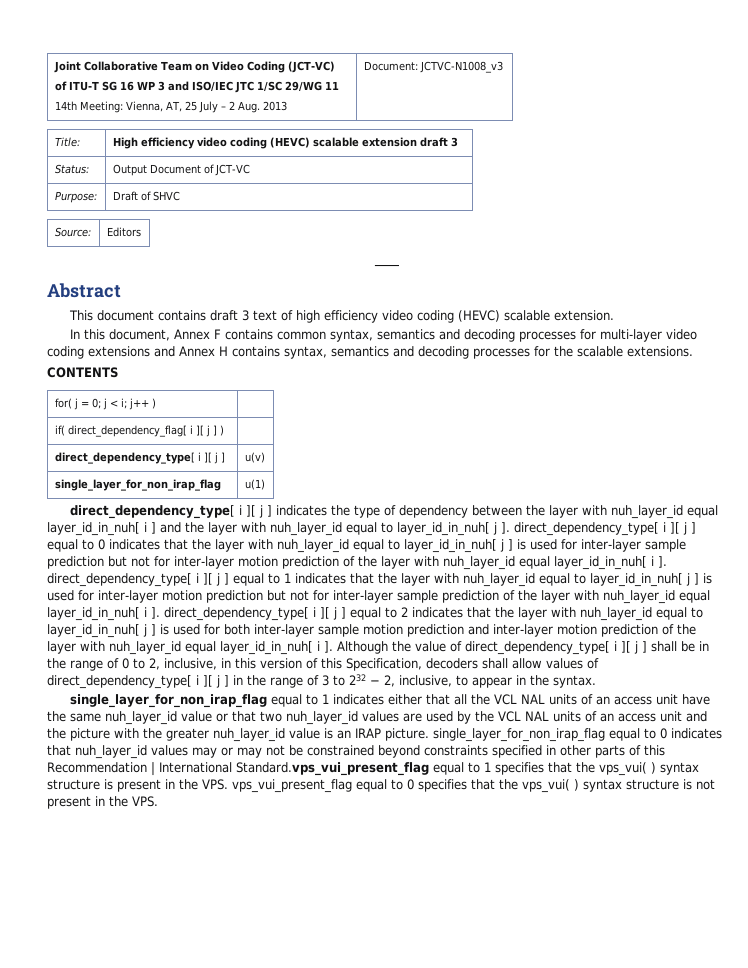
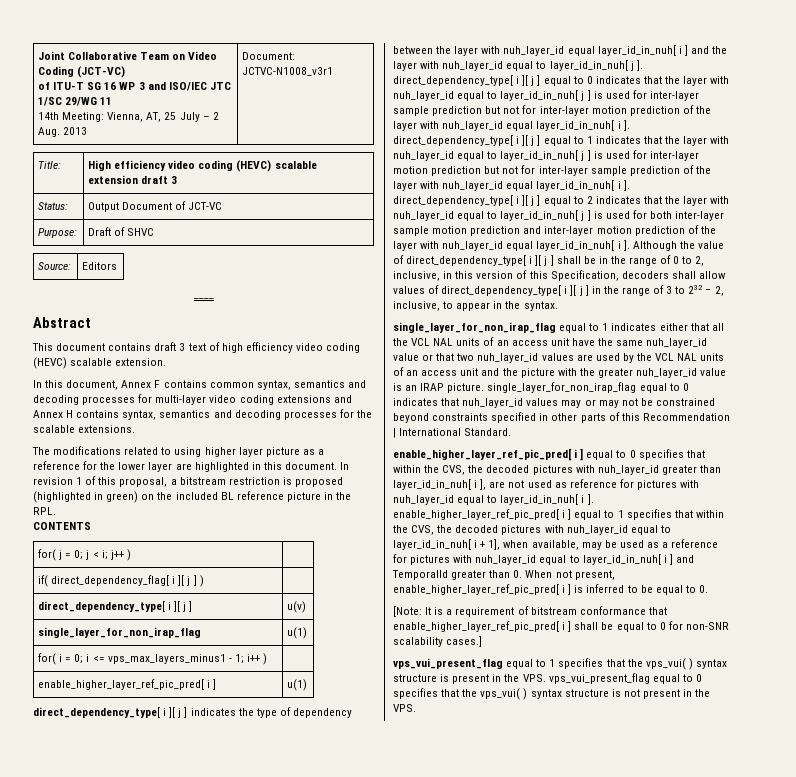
[419,61,503,73] JCTVC-N1008_v3 -> [242,67,334,76] JCTVC-N1008_v3r1
(693, 351) none -> [32,446,324,457] [33,461,350,472] [33,476,343,487] [33,491,352,503] [33,507,56,515] // The modifications related to using higher layer picture as a reference for the lower layer are highlighted in this document. In revision 1 of this proposal, a bitstream restriction is proposed (highlighted in green) on the included BL reference picture in the RPL.
(265, 484) none -> [38,653,268,665] [38,679,217,690] [287,679,308,691] // for( i = 0; i <= vps_max_layers_minus1 - 1; i++ ) | // enable_higher_layer_ref_pic_pred[ i ] | u(1)
[236,762,429,776] Standard.vps_vui_present_flag -> [464,428,512,436] [393,448,705,461] [393,465,721,475] [393,479,700,490] [393,494,594,505] [393,509,724,520] [393,525,671,535] [393,539,719,550] [393,554,694,565] [392,570,615,580] [393,584,708,595] [393,606,667,617] [393,621,729,632] [393,636,483,647] [393,658,503,669] Standard. // enable_higher_layer_ref_pic_pred[ i ] equal to 0 specifies that within the CVS, the decoded pictures with nuh_layer_id greater than layer_id_in_nuh[ i ], are not used as reference for pictures with nuh_layer_id equal to layer_id_in_nuh[ i ]. enable_higher_layer_ref_pic_pred[ i ] equal to 1 specifies that within the CVS, the decoded pictures with nuh_layer_id equal to layer_id_in_nuh[ i + 1], when available, may be used as a reference for pictures with nuh_layer_id equal to layer_id_in_nuh[ i ] and TemporalId greater than 0. When not present, enable_higher_layer_ref_pic_pred[ i ] is inferred to be equal to 0. // [Note: It is a requirement of bitstream conformance that enable_higher_layer_ref_pic_pred[ i ] shall be equal to 0 for non-SNR scalability cases.] // vps_vui_present_flag

